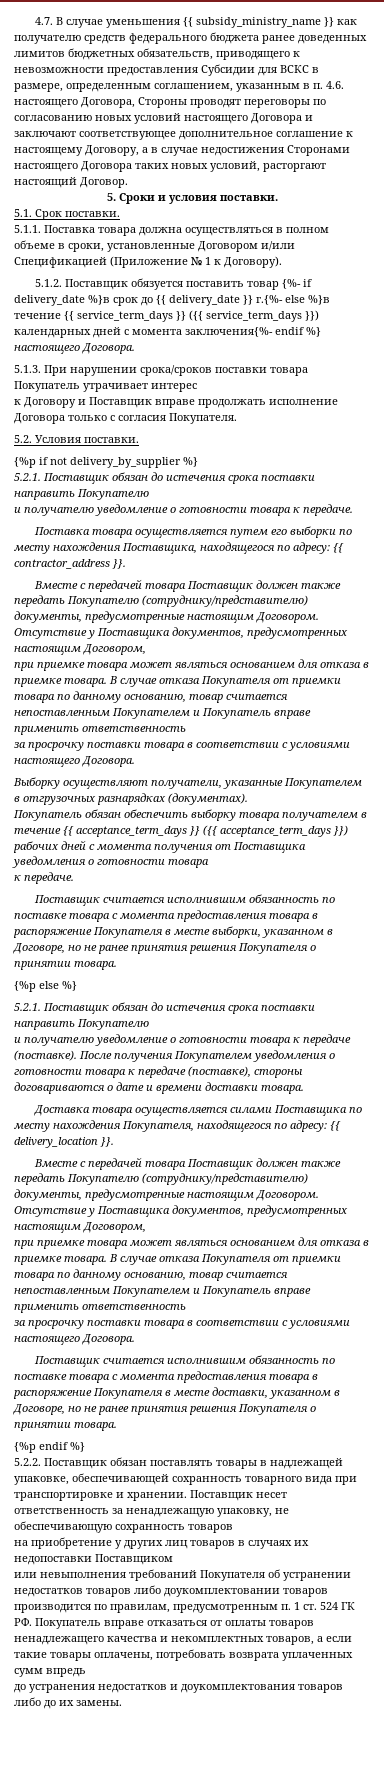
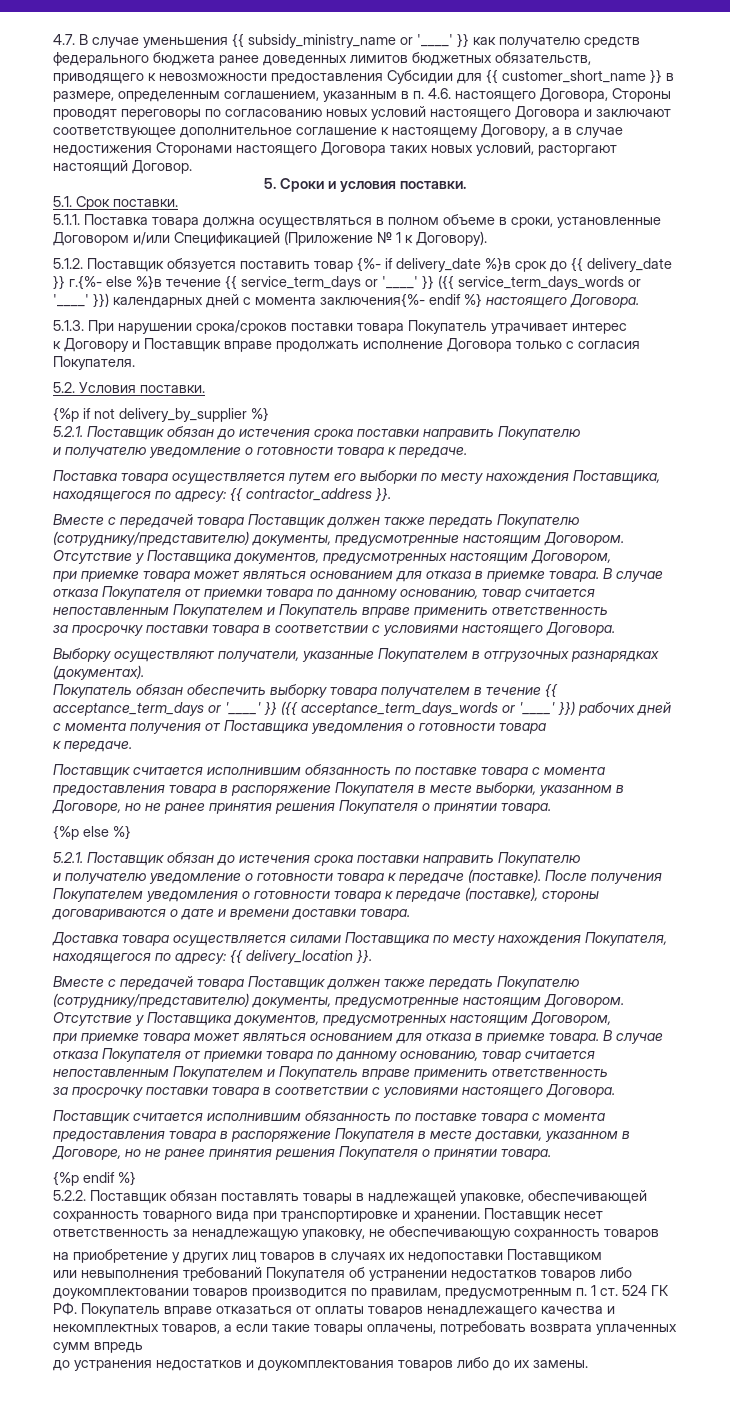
(322, 22) none -> [400,34,453,47] or '____'
[280,65,309,73] ВСКС -> [486,69,662,84] {{ customer_short_name }}
[176,310,302,322] }} ({{ service_term_days -> [365,275,641,290] [53,294,89,307] or '____' }} ({{ service_term_days_words or '____'
[189,825,331,837] }} ({{ acceptance_term_days -> [208,701,555,716] or '____' }} ({{ acceptance_term_days_words or '____'

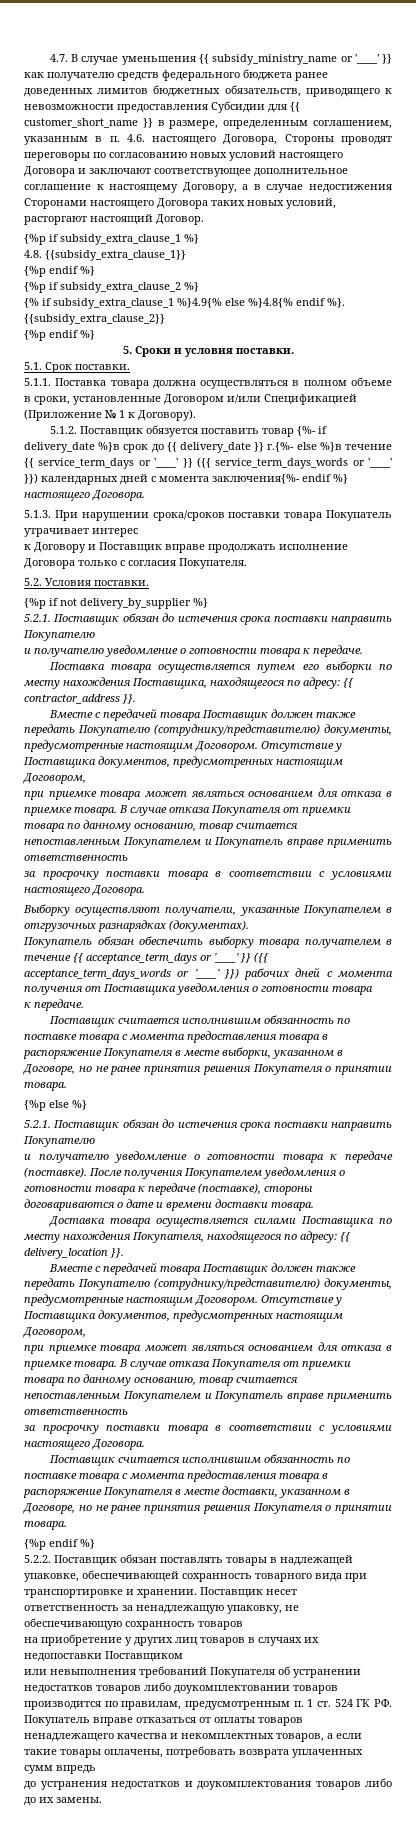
(192, 167) none -> [24,234,199,245] [24,250,186,261] [24,266,95,277] [24,282,199,293] [24,298,345,309] [24,314,165,325] [24,330,95,341] // {%p if subsidy_extra_clause_1 %} // 4.8. {{subsidy_extra_clause_1}} // {%p endif %} // {%p if subsidy_extra_clause_2 %} // {% if subsidy_extra_clause_1 %}4.9{% else %}4.8{% endif %}. {{subsidy_extra_clause_2}} // {%p endif %}

